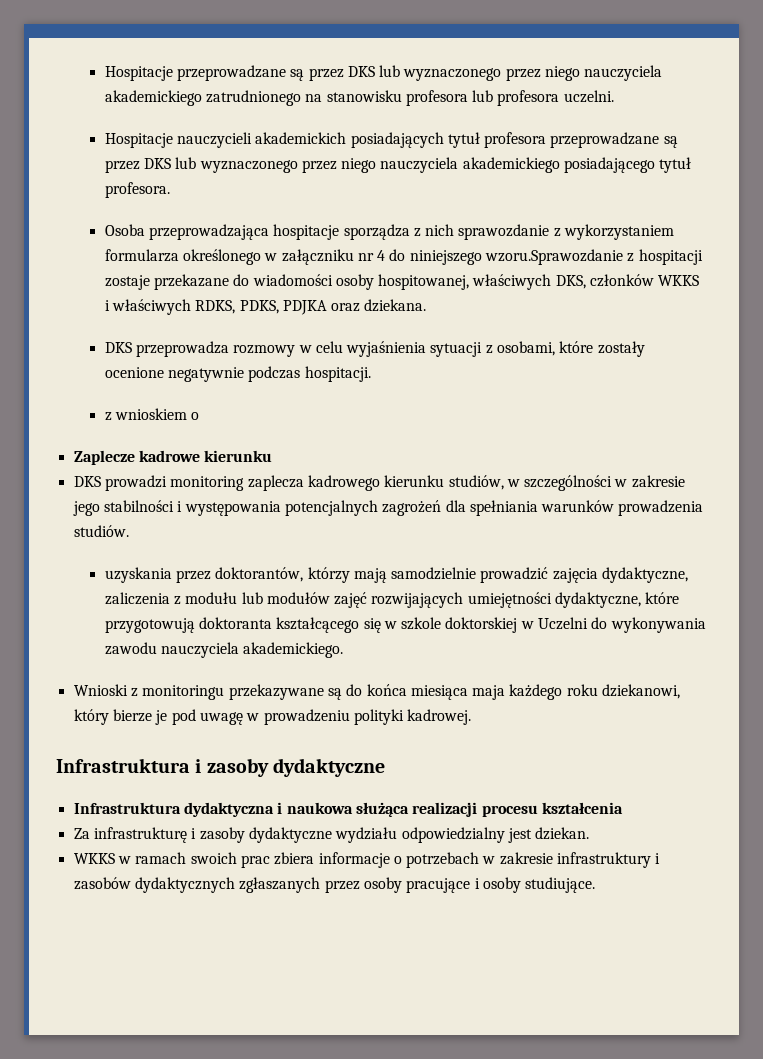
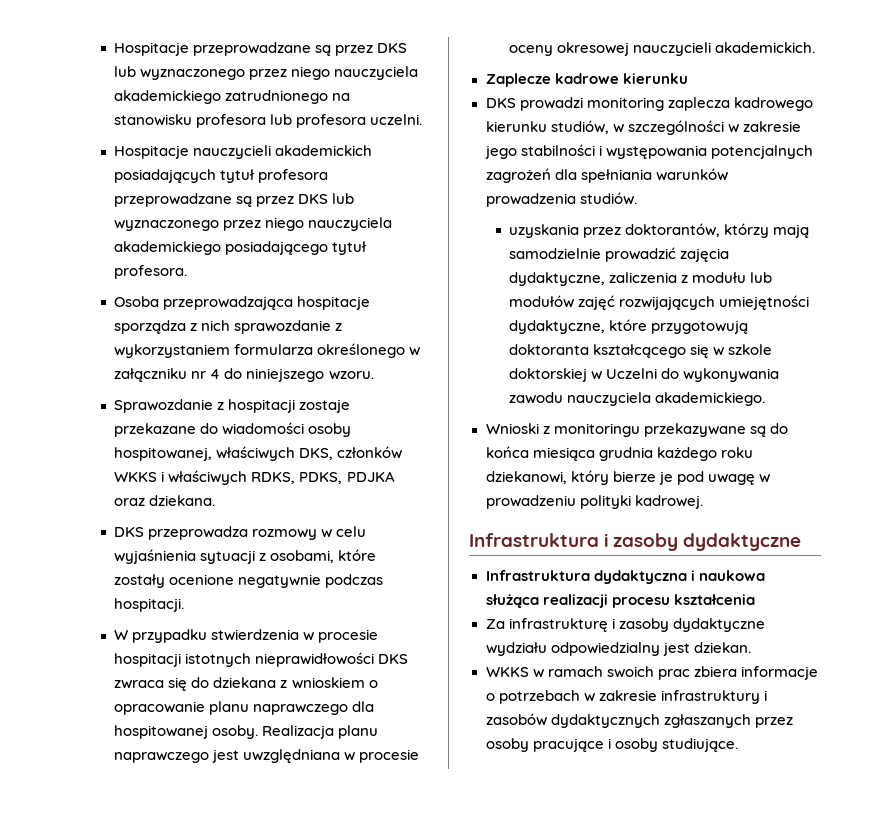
[485,249,624,265] wzoru.Sprawozdanie -> [328,371,374,380] [114,399,214,413] wzoru. // Sprawozdanie
[104,408,200,421] z wnioskiem o -> [114,629,379,643] [114,652,409,667] [114,677,378,691] [114,701,375,715] [114,725,379,739] [114,749,420,763] [509,42,816,56] W przypadku stwierdzenia w procesie hospitacji istotnych nieprawidłowości DKS zwraca się do dziekana z wnioskiem o opracowanie planu naprawczego dla hospitowanej osoby. Realizacja planu naprawczego jest uwzględniana w procesie oceny okresowej nauczycieli akademickich.
[472,685,506,700] maja -> [598,447,653,461] grudnia

